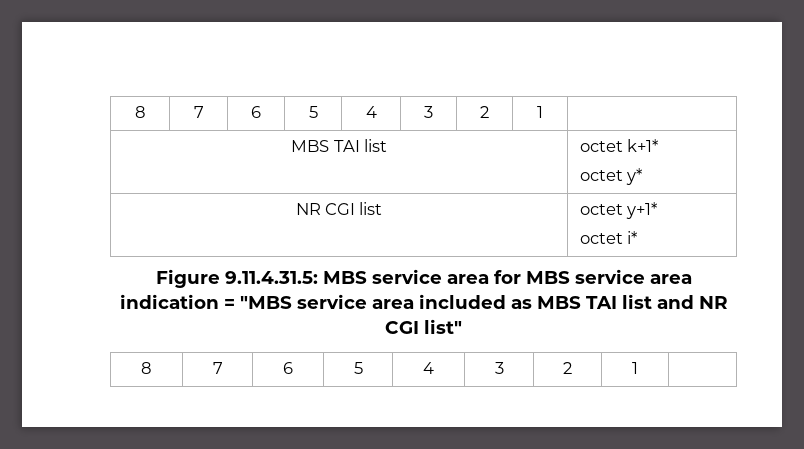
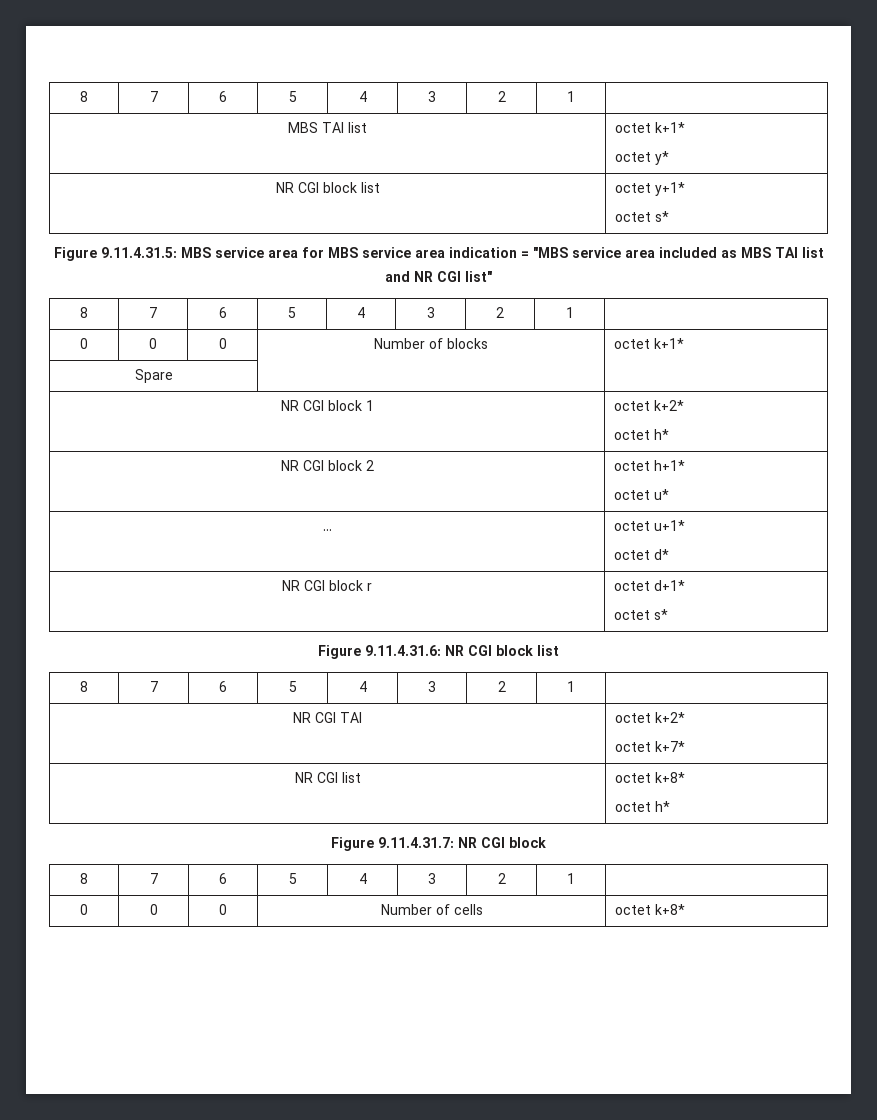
(355, 209) none -> [322,182,357,193] block
[627,231,638,244] i* -> [654,211,669,222] s*
(638, 368) none -> [80,338,88,349] [149,338,157,349] [218,338,227,349] [374,338,488,349] [613,338,684,349] [134,369,173,383] [280,400,374,411] [613,400,684,411] [613,429,669,440] [280,460,374,471] [613,460,685,471] [613,489,669,500] [322,529,332,531] [613,520,685,531] [613,549,669,560] [282,580,372,591] [613,580,685,591] [613,609,668,620] [318,645,559,659] [80,681,88,692] [149,681,158,692] [219,681,227,692] [288,681,297,692] [358,681,367,692] [428,681,436,692] [497,681,506,692] [567,681,575,692] [293,712,362,723] [614,712,685,723] [614,741,685,752] [294,772,361,783] [614,772,685,783] [614,801,670,812] [331,837,546,851] [80,873,88,884] [149,873,158,884] [219,873,227,884] [288,873,297,884] [358,873,367,884] [428,873,436,884] [497,873,506,884] [567,873,575,884] [80,904,88,915] [149,904,158,915] [219,904,227,915] [380,904,483,915] [614,904,685,915] // 0 | 0 | 0 | Number of blocks | octet k+1* // Spare | | // NR CGI block 1 | octet k+2* // octet h* // NR CGI block 2 | octet h+1* // octet u* // … | octet u+1* // octet d* // NR CGI block r | octet d+1* // octet s* // Figure 9.11.4.31.6: NR CGI block list // 8 | 7 | 6 | 5 | 4 | 3 | 2 | 1 | // NR CGI TAI | octet k+2* // octet k+7* // NR CGI list | octet k+8* // octet h* // Figure 9.11.4.31.7: NR CGI block // 8 | 7 | 6 | 5 | 4 | 3 | 2 | 1 | // 0 | 0 | 0 | Number of cells | octet k+8*

